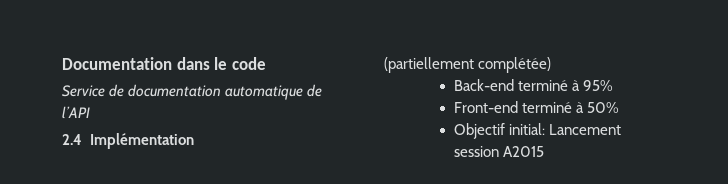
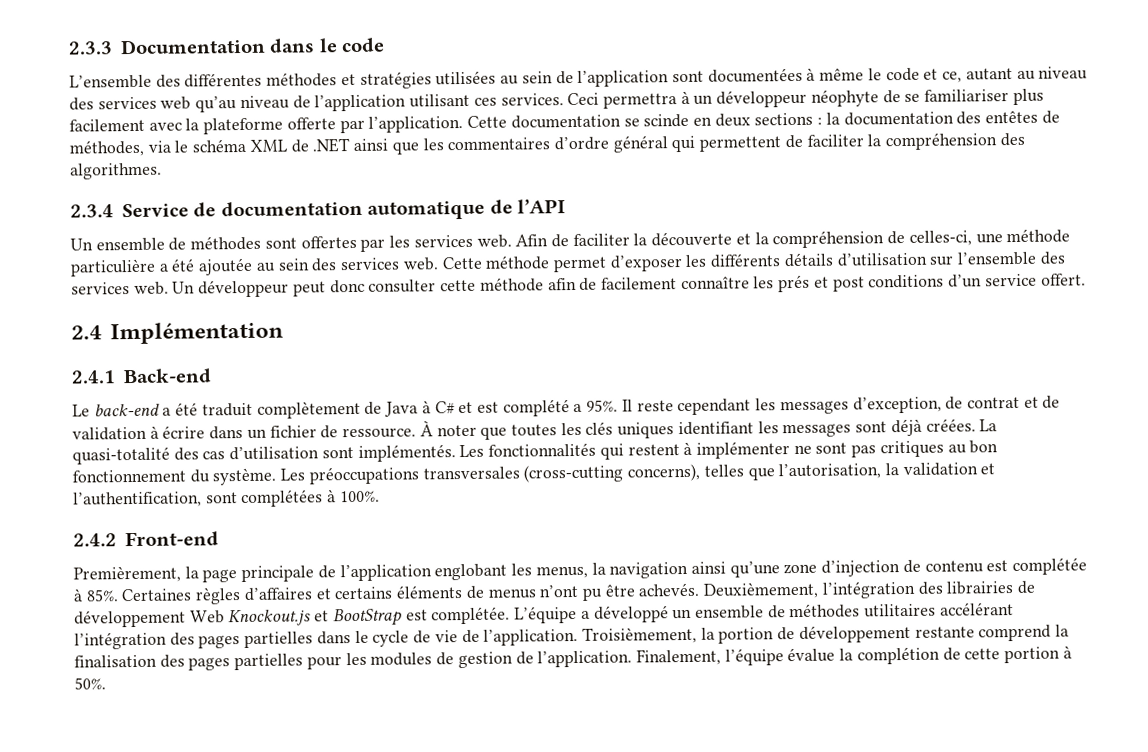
(62, 63) none -> [68,41,113,55] 2.3.3
(266, 63) none -> [69,66,1089,89] [69,88,1044,113] [69,110,1060,135] [69,132,1025,157] [70,162,162,180] [70,204,114,218] L’ensemble des différentes méthodes et stratégies utilisées au sein de l’application sont documentées à même le code et ce, autant au niveau des services web qu’au niveau de l’application utilisant ces services. Ceci permettra à un développeur néophyte de se familiariser plus facilement avec la plateforme offerte par l’application. Cette documentation se scinde en deux sections : la documentation des entêtes de méthodes, via le schéma XML de .NET ainsi que les commentaires d’ordre général qui permettent de faciliter la compréhension des algorithmes. // 2.3.4
[62,133,194,149] [384,57,552,73] [453,79,613,91] [453,101,619,113] [453,123,621,139] [453,146,544,157] 2.4 Implémentation // (partiellement complétée) // Back-end terminé à 95% // Front-end terminé à 50% // Objectif initial: Lancement session A2015 -> [70,228,1071,252] [70,251,1066,277] [71,273,1086,298] [71,321,284,345] [71,368,212,384] [72,395,1061,419] [72,418,998,441] [72,440,999,465] [72,462,996,486] [73,489,380,508] [73,531,219,547] [73,557,1088,583] [73,580,1036,605] [74,602,1014,628] [74,624,1070,650] [74,645,1072,671] [74,677,106,690] Un ensemble de méthodes sont offertes par les services web. Afin de faciliter la découverte et la compréhension de celles-ci, une méthode particulière a été ajoutée au sein des services web. Cette méthode permet d’exposer les différents détails d’utilisation sur l’ensemble des services web. Un développeur peut donc consulter cette méthode afin de facilement connaître les prés et post conditions d’un service offert. // 2.4 Implémentation // 2.4.1 Back-end // Le back-end a été traduit complètement de Java à C# et est complété a 95%. Il reste cependant les messages d’exception, de contrat et de validation à écrire dans un fichier de ressource. À noter que toutes les clés uniques identifiant les messages sont déjà créées. La quasi-totalité des cas d’utilisation sont implémentés. Les fonctionnalités qui restent à implémenter ne sont pas critiques au bon fonctionnement du système. Les préoccupations transversales (cross-cutting concerns), telles que l’autorisation, la validation et l’authentification, sont complétées à 100%. // 2.4.2 Front-end // Premièrement, la page principale de l’application englobant les menus, la navigation ainsi qu’une zone d’injection de contenu est complétée à 85%. Certaines règles d’affaires et certains éléments de menus n’ont pu être achevés. Deuxièmement, l’intégration des librairies de développement Web Knockout.js et BootStrap est complétée. L’équipe a développé un ensemble de méthodes utilitaires accélérant l’intégration des pages partielles dans le cycle de vie de l’application. Troisièmement, la portion de développement restante comprend la finalisation des pages partielles pour les modules de gestion de l’application. Finalement, l’équipe évalue la complétion de cette portion à 50%.

